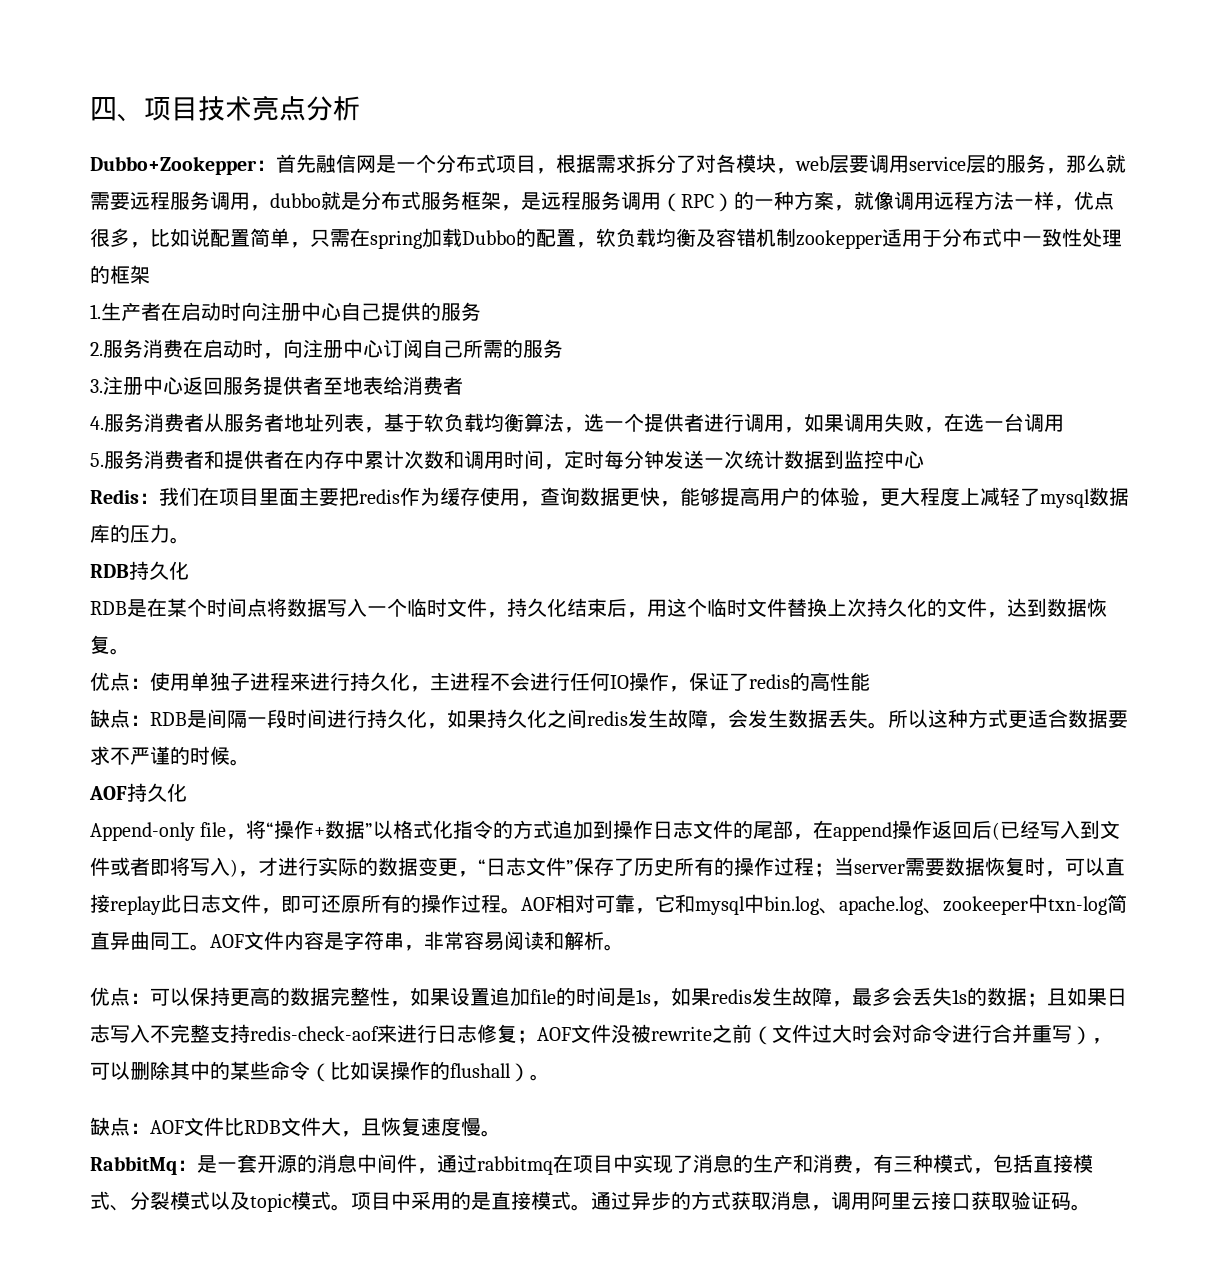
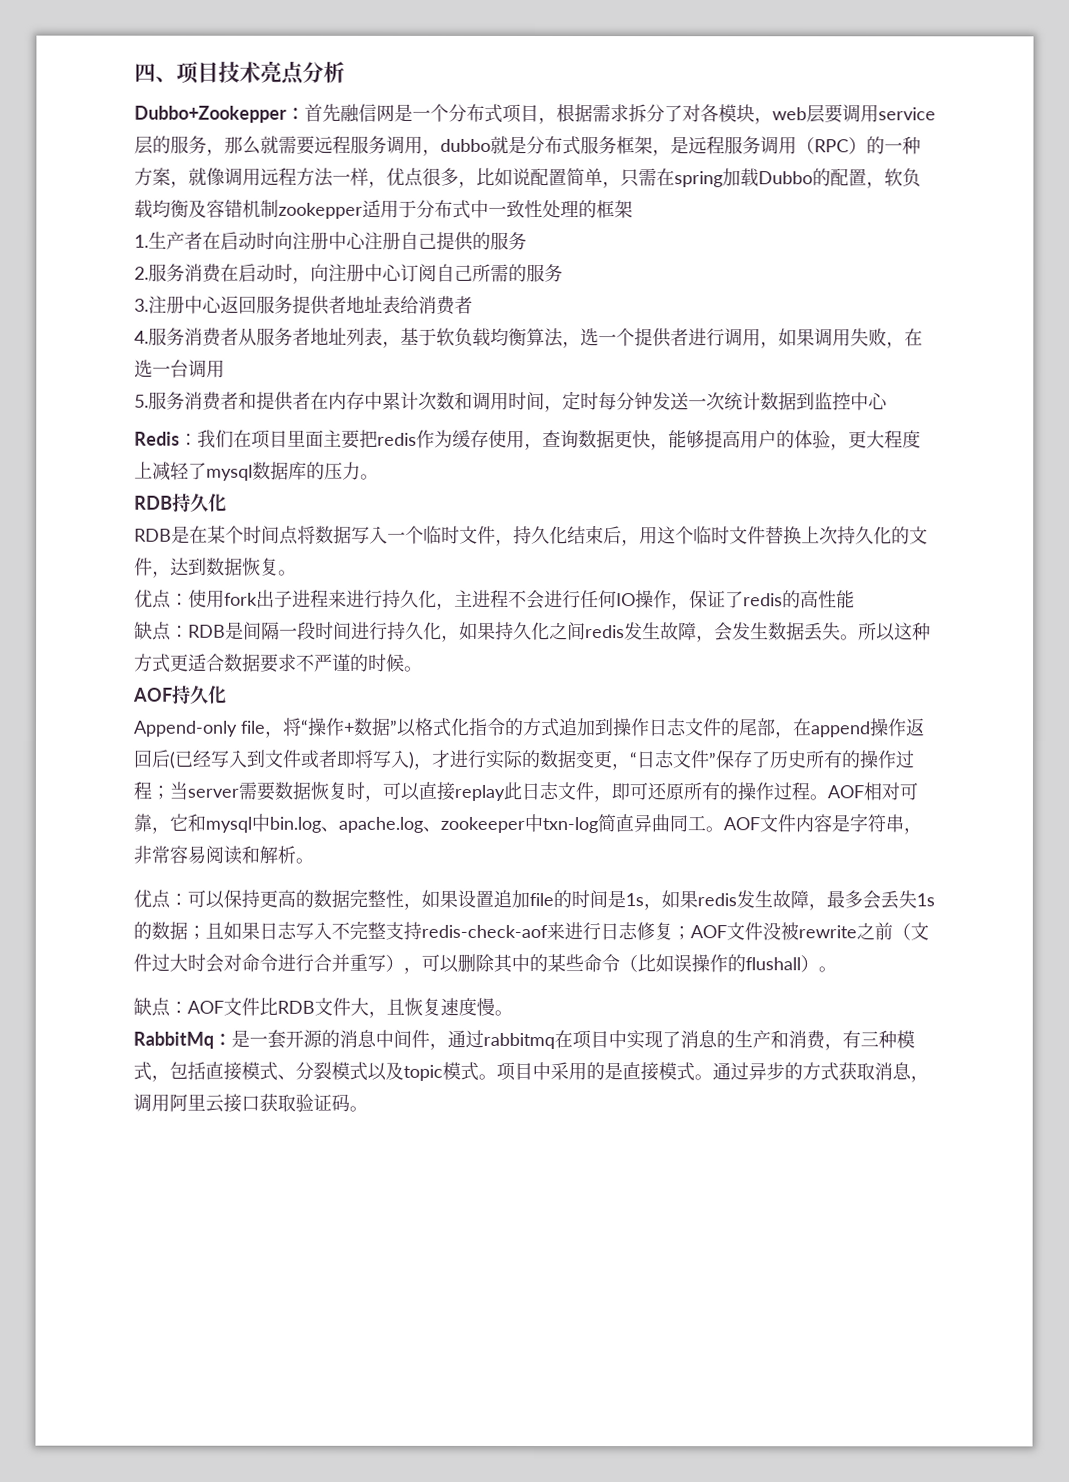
(341, 312) none -> [364,231,401,250] 注册
[323,376,363,395] 至地 -> [346,295,383,313] 地址
[190,672,230,691] 单独 -> [224,589,275,608] fork出

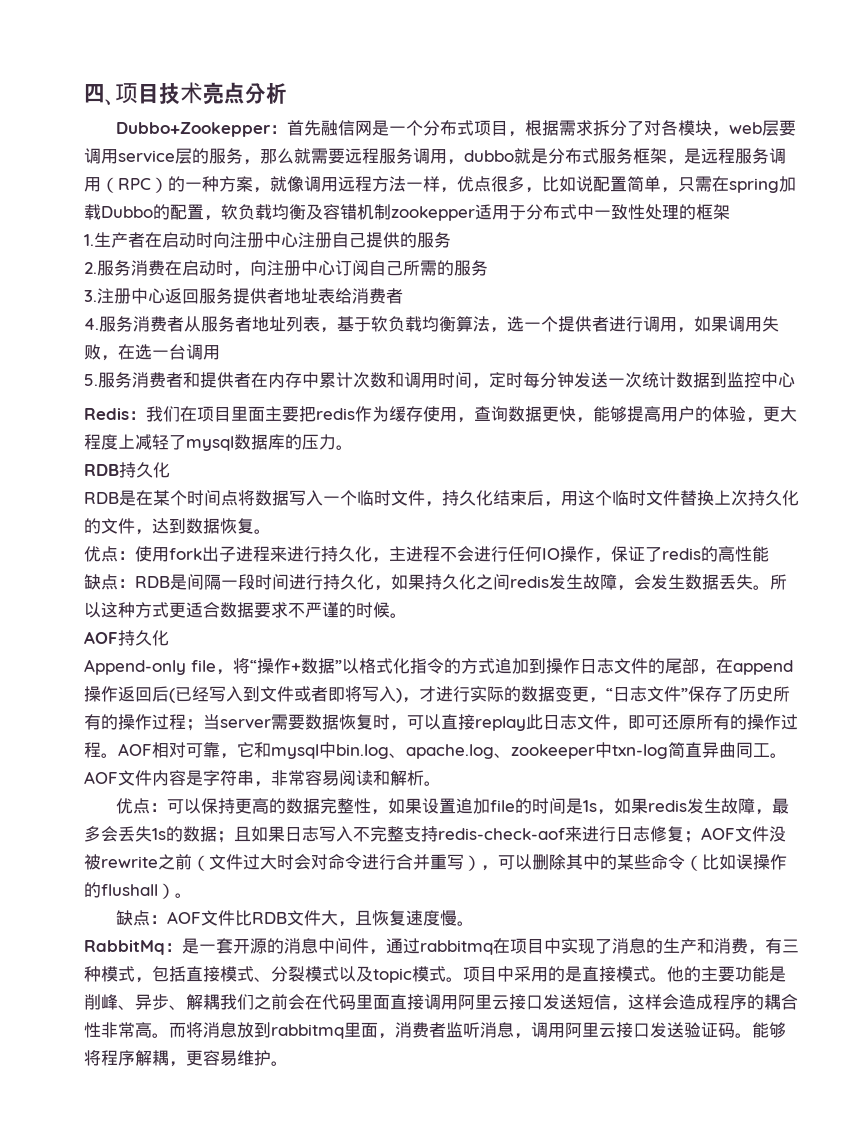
[712,1062,875,1082] 通过异步的方式获取 -> [667,966,786,982] [84,994,798,1011] [84,1022,480,1039] 他的主要功能是削峰、异步、解耦我们之前会在代码里面直接调用阿里云接口发送短信，这样会造成程序的耦合性非常高。而将消息放到rabbitmq里面，消费者监听
[259,1093,296,1112] 获取 -> [650,1022,684,1038] 发送
(368, 1108) none -> [752,1022,786,1038] [84,1050,288,1067] 能够将程序解耦，更容易维护。

